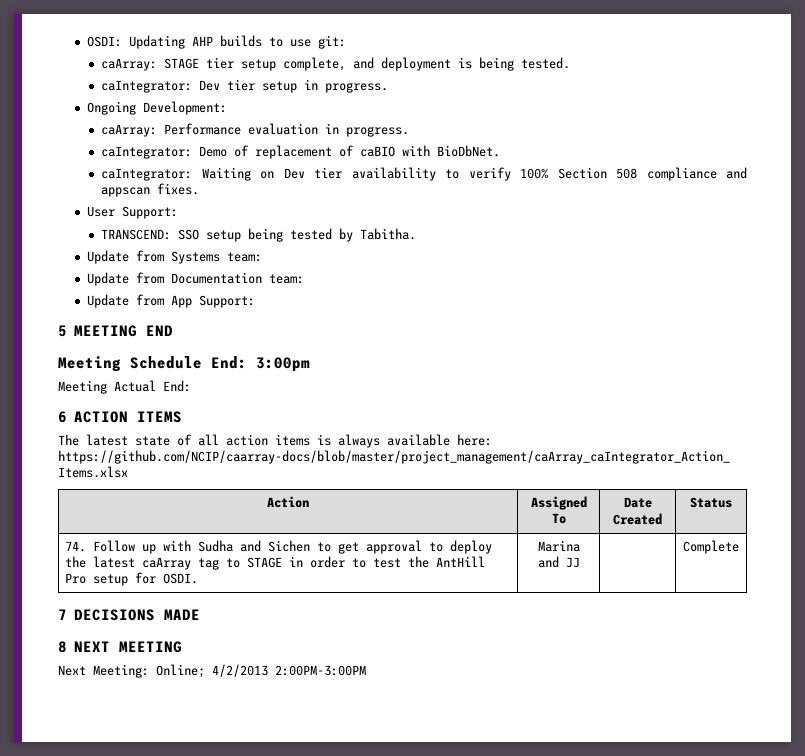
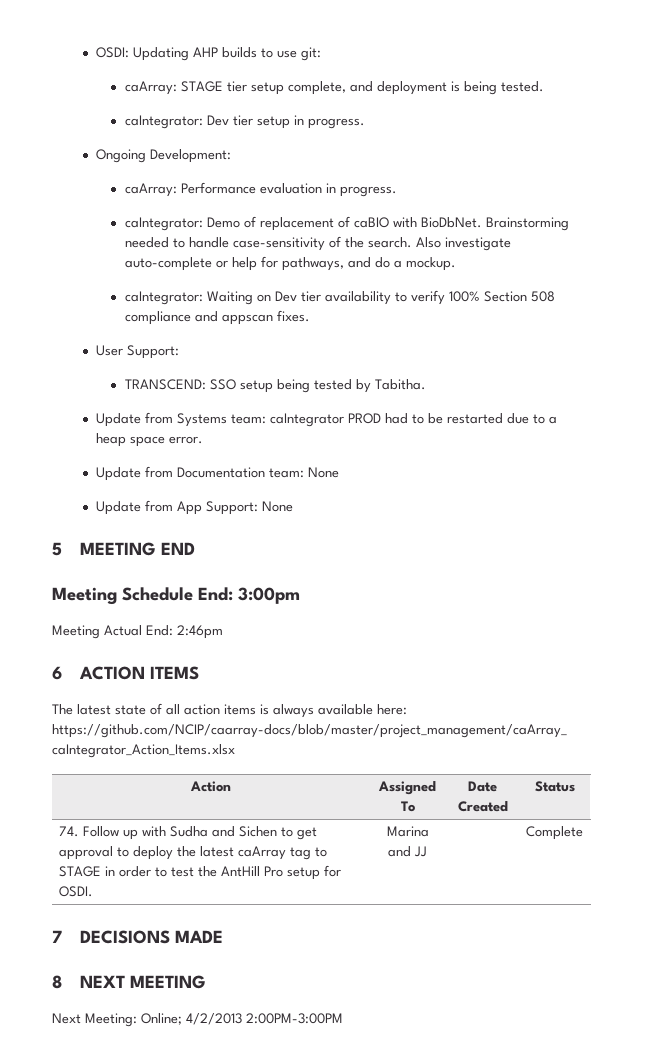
(501, 151) none -> [485,217,569,231] [124,236,511,251] [124,256,456,271] Brainstorming needed to handle case-sensitivity of the search. Also investigate auto-complete or help for pathways, and do a mockup.
(262, 257) none -> [270,413,558,427] [96,433,204,447] caIntegrator PROD had to be restarted due to a heap space error.
[268,274,304,284] team: -> [269,467,340,478] team: None
[198,295,255,308] Support: -> [206,501,294,515] Support: None
(191, 386) none -> [177,625,223,639] 2:46pm

